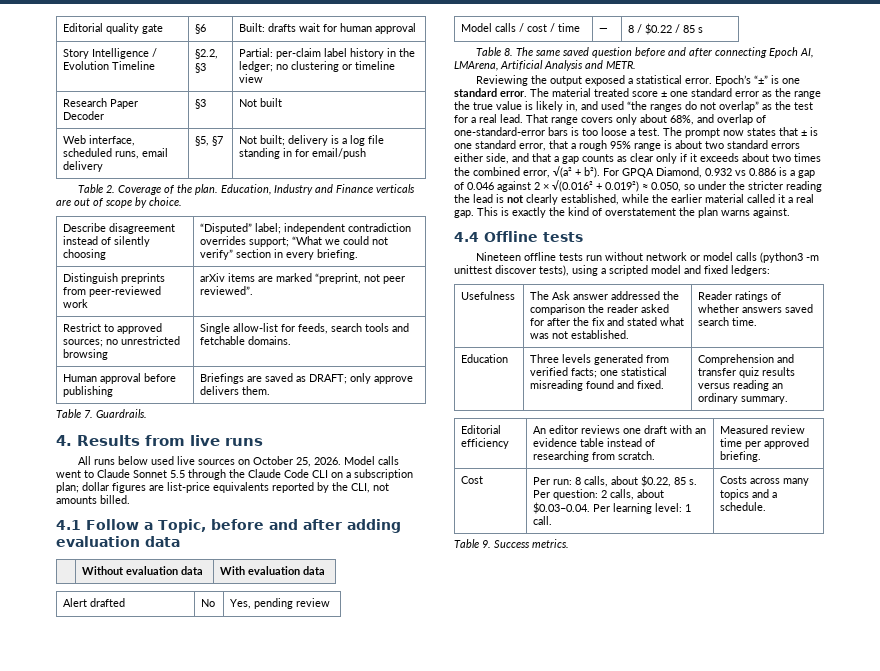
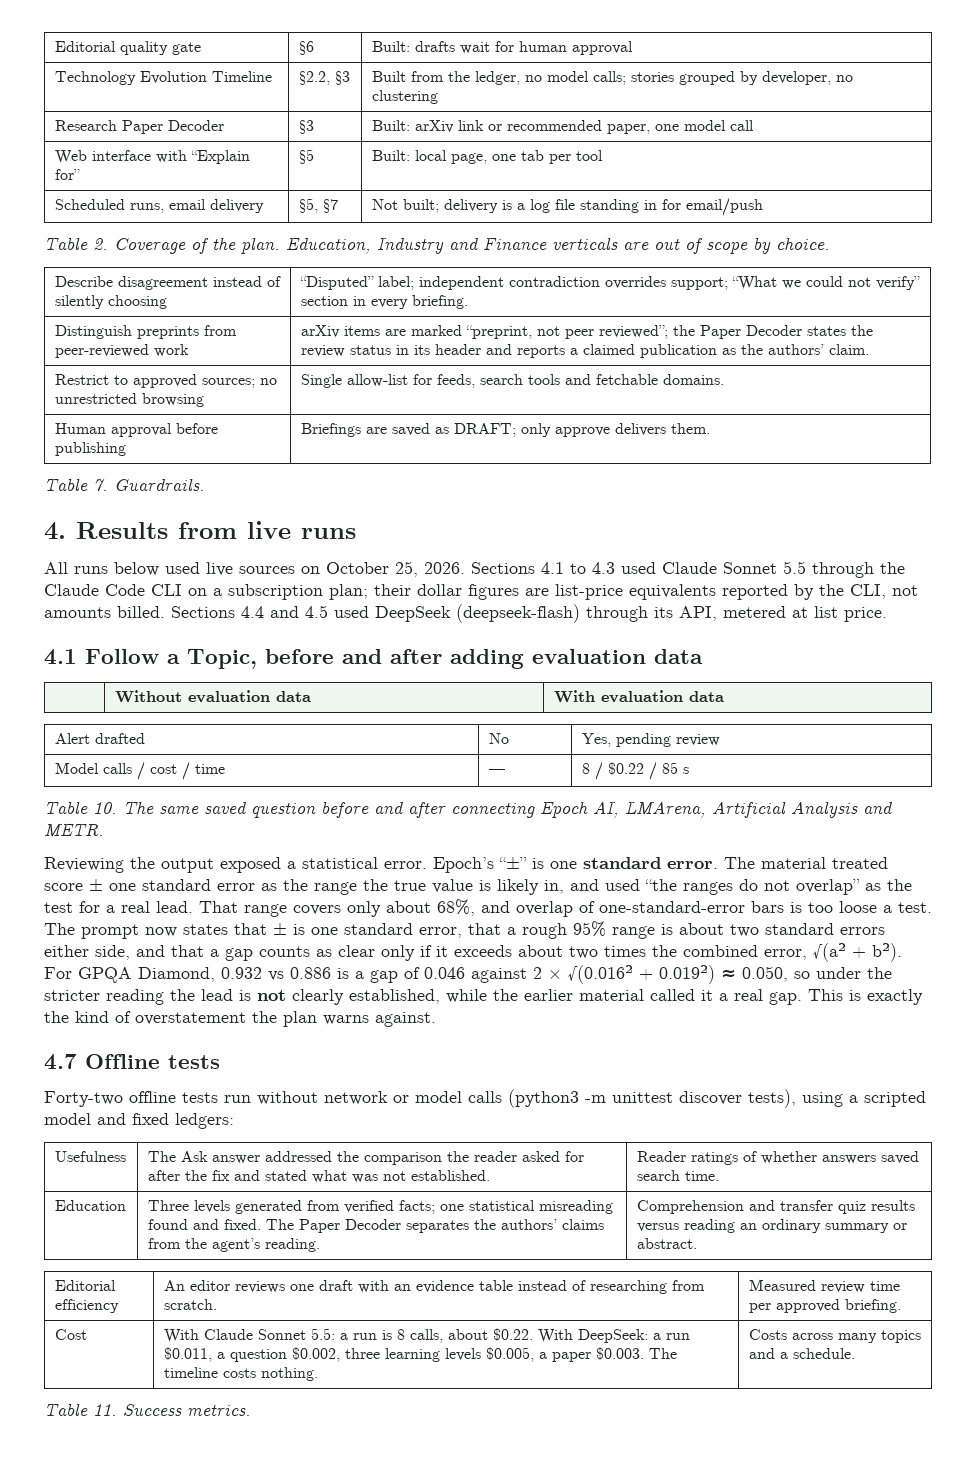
[63,48,158,59] Story Intelligence / -> [54,71,136,85] Technology
[239,48,416,59] [239,61,274,72] Partial: per-claim label history in the ledger; -> [371,71,831,85] Built from the ledger, no model calls; stories grouped by developer,
[342,61,396,70] [239,74,264,83] or timeline view -> (438, 97) none
[239,98,283,107] [63,135,136,146] [63,148,113,157] Not built // Web interface, scheduled -> [371,120,754,134] [54,150,250,164] [54,169,80,180] [298,149,314,164] [371,150,603,164] [54,199,125,210] Built: arXiv link or recommended paper, one model call // Web interface with “Explain for” | §5 | Built: local page, one tab per tool // Scheduled
[200,286,254,295] reviewed”. -> [598,325,873,339] [300,344,869,358] reviewed”; the Paper Decoder states the review status in its header and reports a claimed publication as the authors’ claim.
[343,456,399,465] [56,470,94,478] Model calls went to -> [471,562,656,574] Sections 4.1 to 4.3 used
(79, 487) none -> [374,584,411,596] their
(130, 499) none -> [171,604,887,623] Sections 4.4 and 4.5 used DeepSeek (deepseek-flash) through its API, metered at list price.
[503,48,513,56] 8. -> [93,802,117,814] 10.
[454,232,479,242] 4.4 -> [44,1054,77,1070] 4.7
[475,252,521,261] Nineteen -> [44,1091,123,1107] Forty-two
(665, 384) none -> [265,1219,604,1233] [147,1238,320,1252] The Paper Decoder separates the authors’ claims from the agent’s reading.
[741,396,789,404] summary. -> [824,1223,907,1233] [636,1238,697,1249] summary or abstract.
[533,475,698,487] [533,489,665,500] [533,502,692,514] [533,516,553,525] Per run: 8 calls, about $0.22, 85 s. Per question: 2 calls, about $0.03–0.04. Per learning level: 1 call. -> [163,1328,690,1343] [163,1347,677,1362] [163,1367,318,1381] With Claude Sonnet 5.5: a run is 8 calls, about $0.22. With DeepSeek: a run $0.011, a question $0.002, three learning levels $0.005, a paper $0.003. The timeline costs nothing.
[482,540,491,548] 9. -> [93,1404,117,1416] 11.

